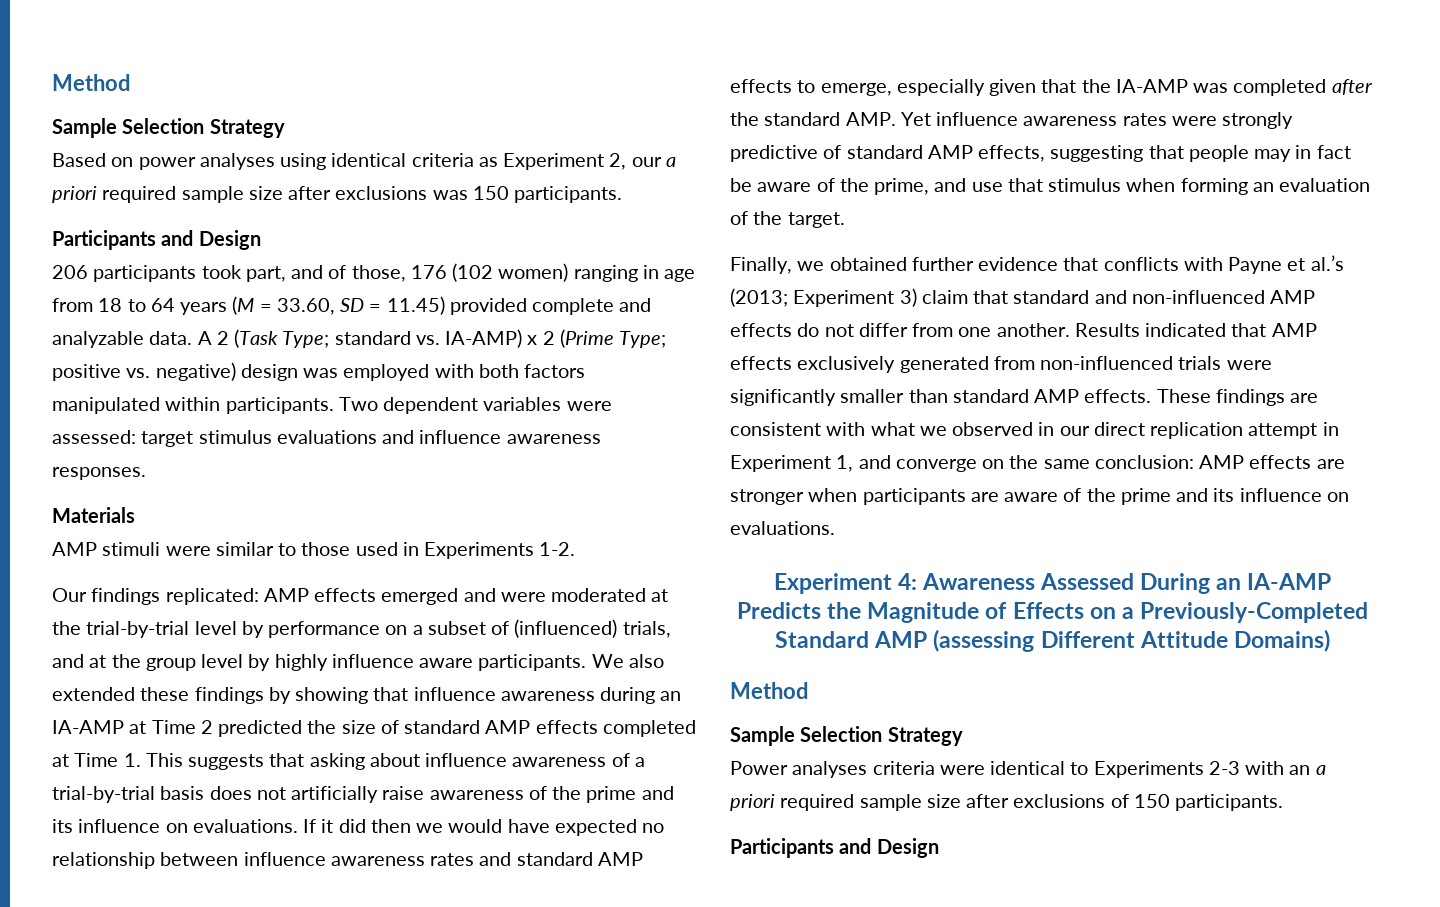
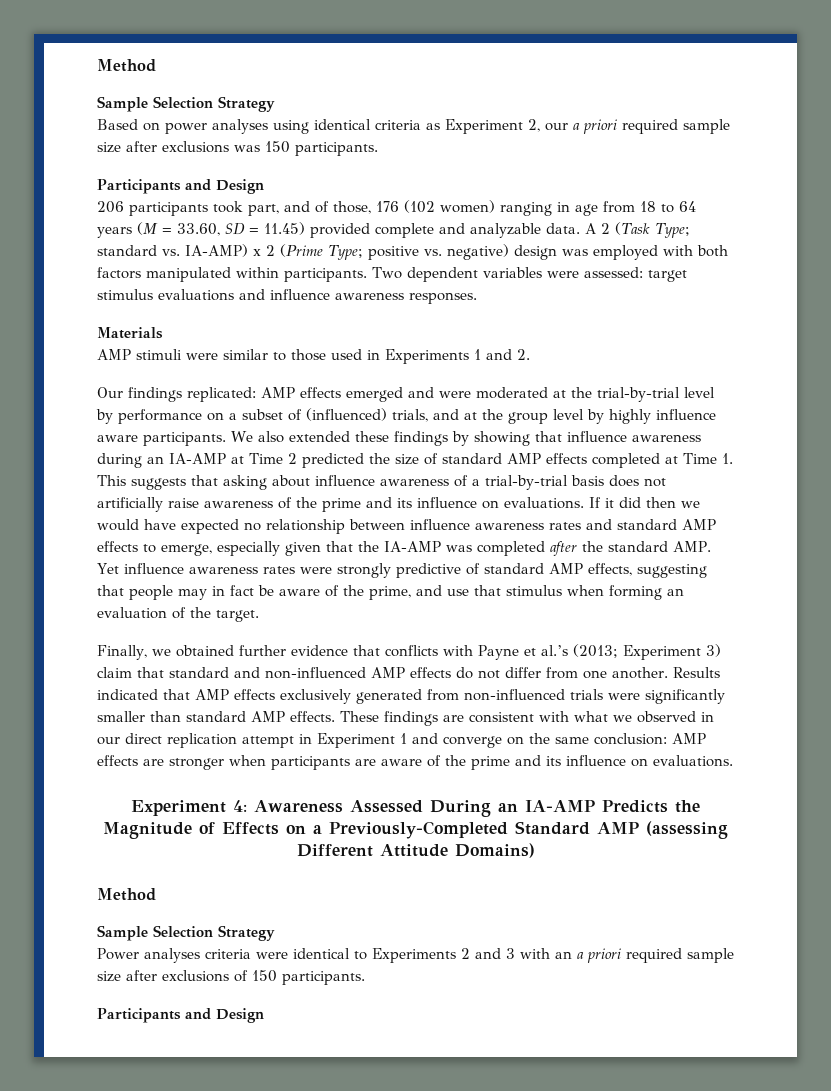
[539,542,576,556] 1-2. -> [474,349,530,360] 1 and 2.
[836,455,854,472] 1, -> [400,733,407,744] 1
[1208,761,1240,775] 2-3 -> [461,948,515,959] 2 and 3

